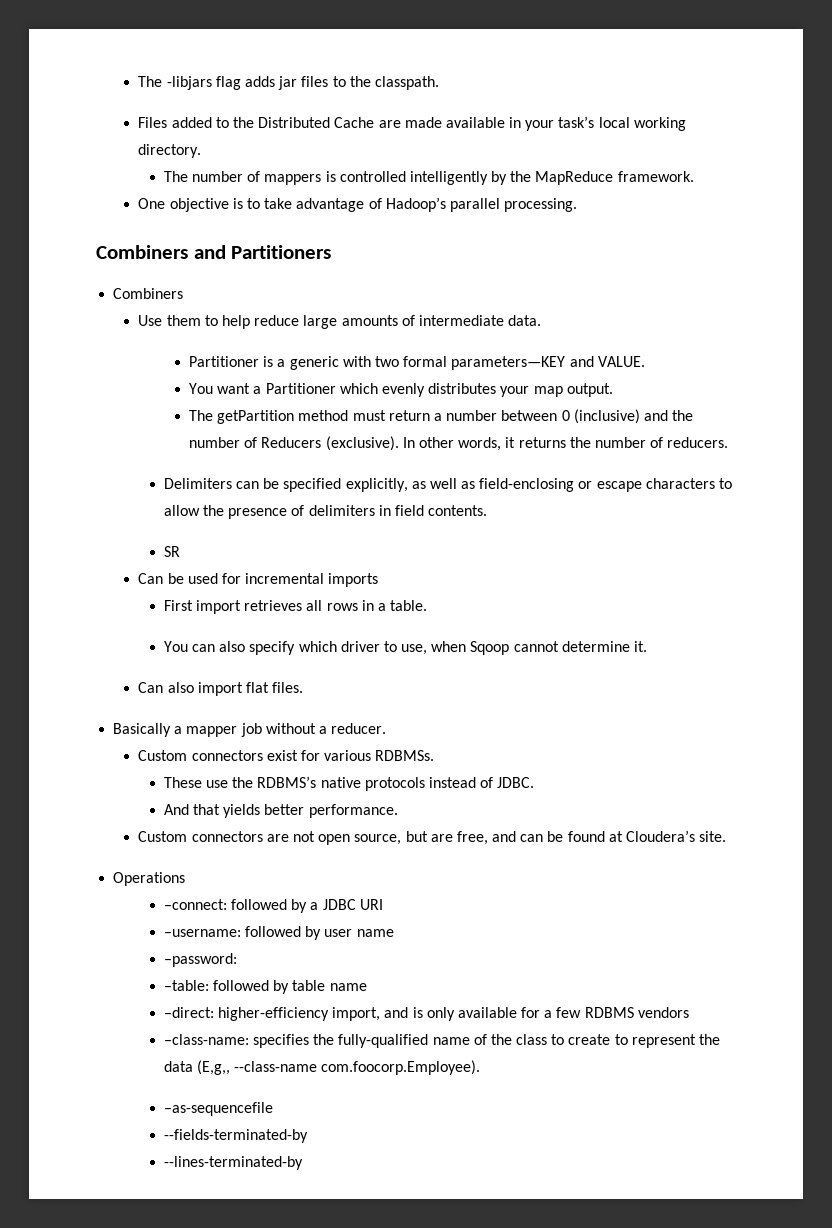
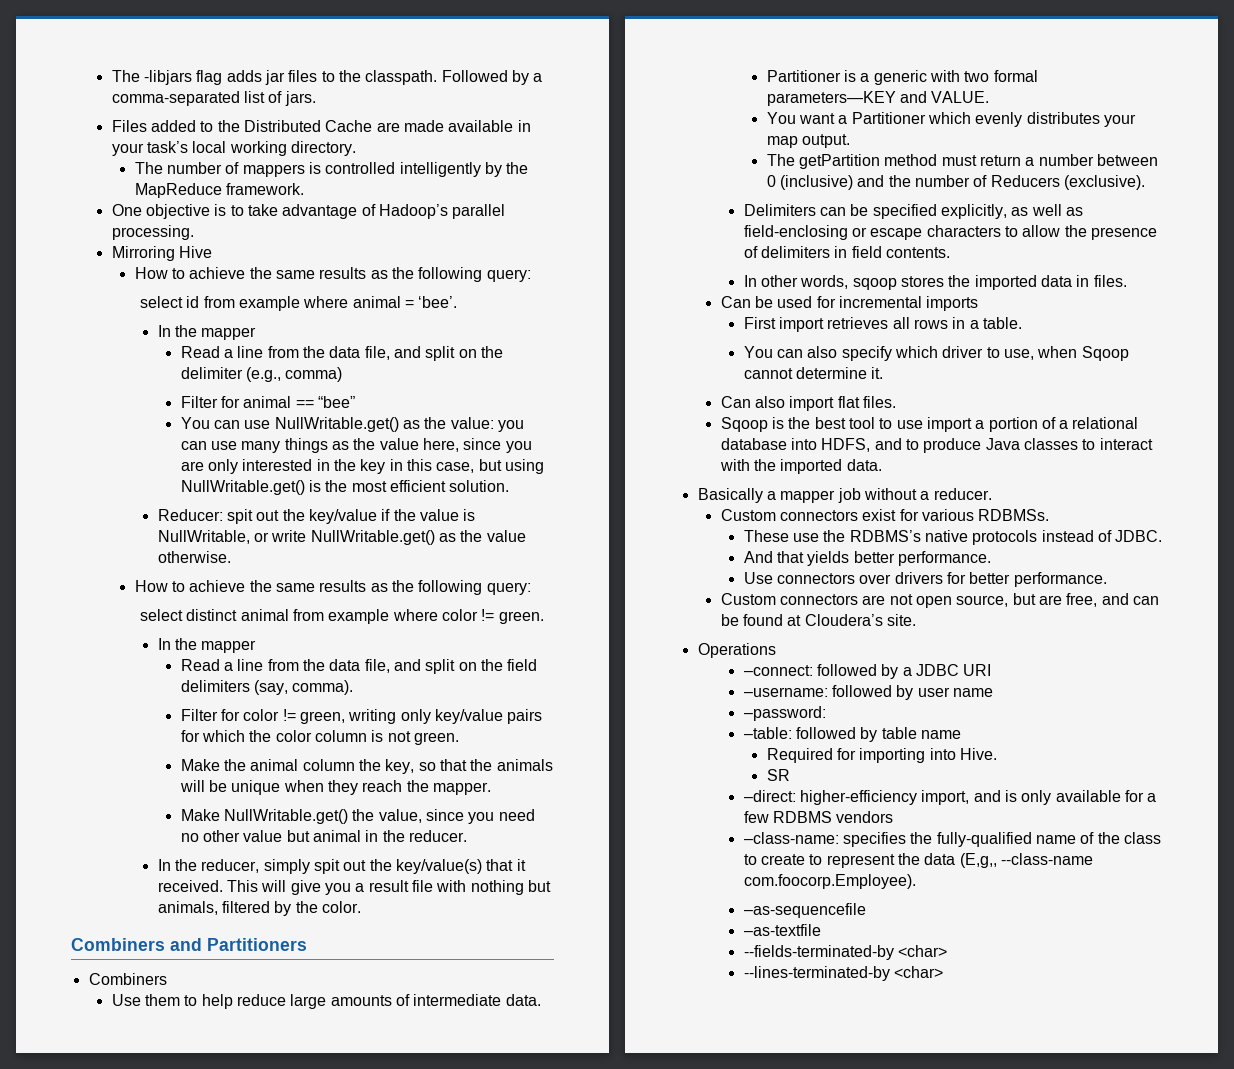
(439, 83) none -> [441,70,543,85] [111,91,316,106] Followed by a comma-separated list of jars.
(578, 205) none -> [111,246,212,261] [134,267,531,282] [140,296,458,311] [157,325,257,340] [180,346,503,361] [180,367,343,382] [180,396,355,408] [180,417,524,432] [180,438,532,453] [180,459,544,474] [180,480,510,495] [157,509,476,524] [157,530,526,545] [157,551,231,563] [134,580,531,595] [140,609,544,624] [157,638,257,653] [180,659,538,674] [180,680,354,695] [180,709,543,724] [180,730,459,745] [180,759,553,774] [179,780,491,795] [180,809,535,824] [180,830,467,842] [157,859,526,874] [157,880,551,895] [157,901,361,916] // Mirroring Hive // How to achieve the same results as the following query: // select id from example where animal = ‘bee’. // In the mapper // Read a line from the data file, and split on the delimiter (e.g., comma) // Filter for animal == “bee” // You can use NullWritable.get() as the value: you can use many things as the value here, since you are only interested in the key in this case, but using NullWritable.get() is the most efficient solution. // Reducer: spit out the key/value if the value is NullWritable, or write NullWritable.get() as the value otherwise. // How to achieve the same results as the following query: // select distinct animal from example where color != green. // In the mapper // Read a line from the data file, and split on the field delimiters (say, comma). // Filter for color != green, writing only key/value pairs for which the color column is not green. // Make the animal column the key, so that the animals will be unique when they reach the mapper. // Make NullWritable.get() the value, since you need no other value but animal in the reducer. // In the reducer, simply spit out the key/value(s) that it received. This will give you a result file with nothing but animals, filtered by the color.
[402,437,729,451] In other words, it returns the number of reducers. -> (1145, 182) none
[163,546,180,557] SR -> [743,275,1127,290] In other words, sqoop stores the imported data in files.
(304, 687) none -> [720,417,1139,432] [720,438,1153,453] [719,459,882,474] // Sqoop is the best tool to use import a portion of a relational database into HDFS, and to produce Java classes to interact with the imported data.
(398, 811) none -> [743,572,1107,587] // Use connectors over drivers for better performance.
(367, 987) none -> [766,748,997,763] [766,769,790,781] // Required for importing into Hive. // SR
(273, 1109) none -> [743,924,821,936] // –as-textfile
(308, 1136) none -> [897,945,947,957] <char>
(303, 1163) none -> [893,966,943,978] <char>

